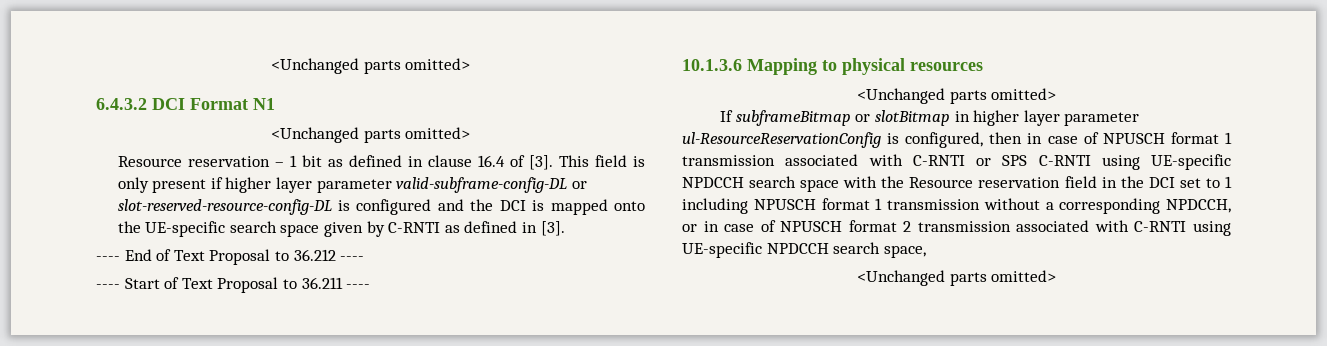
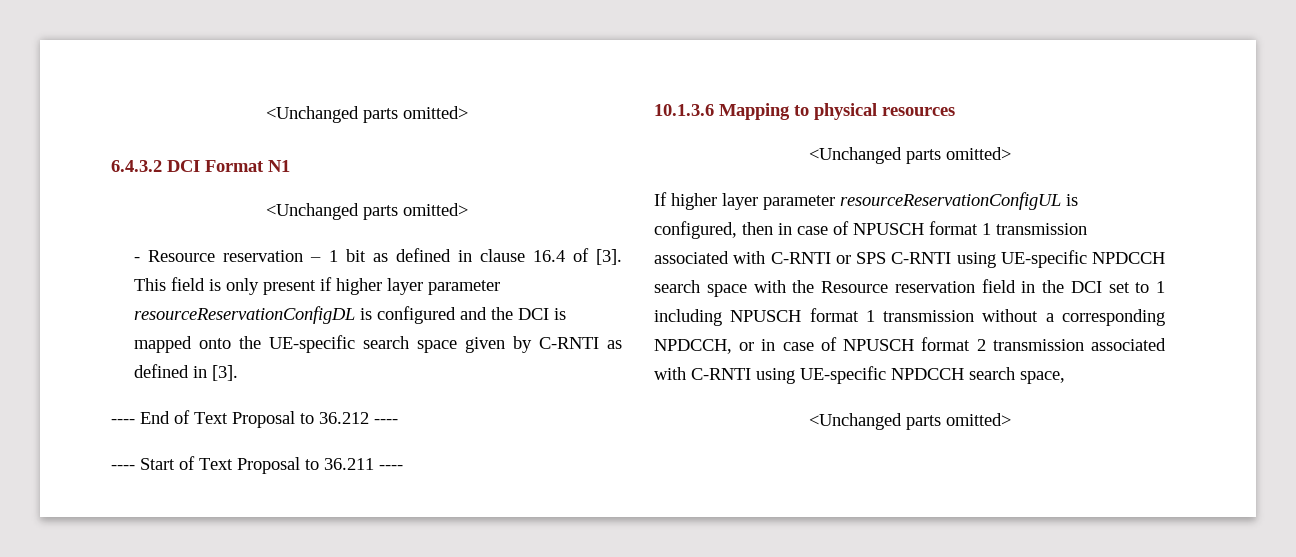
(471, 133) none -> [134,257,141,262] -
[396,177,587,193] [117,199,332,215] valid-subframe-config-DL or slot-reserved-resource-config-DL -> [134,306,356,324] resourceReservationConfigDL
[735,110,1140,126] [682,132,881,148] subframeBitmap or slotBitmap in higher layer parameter ul-ResourceReservationConfig -> [671,192,1061,210] higher layer parameter resourceReservationConfigUL

